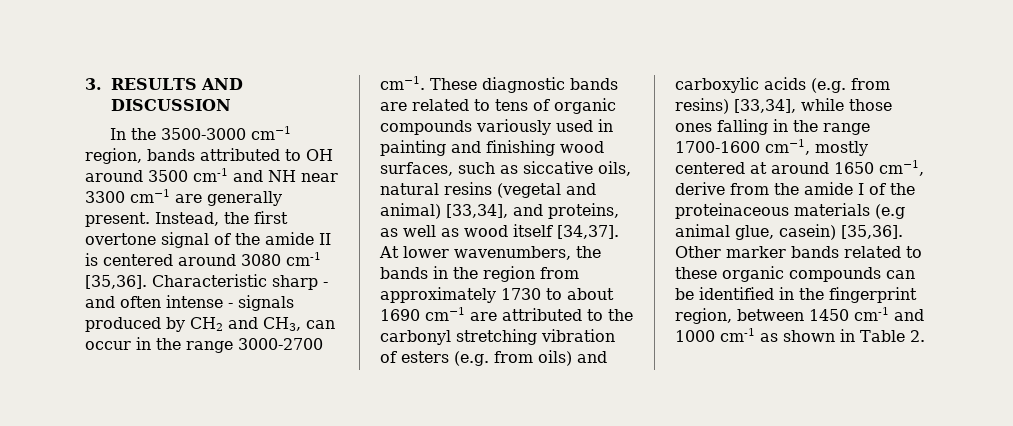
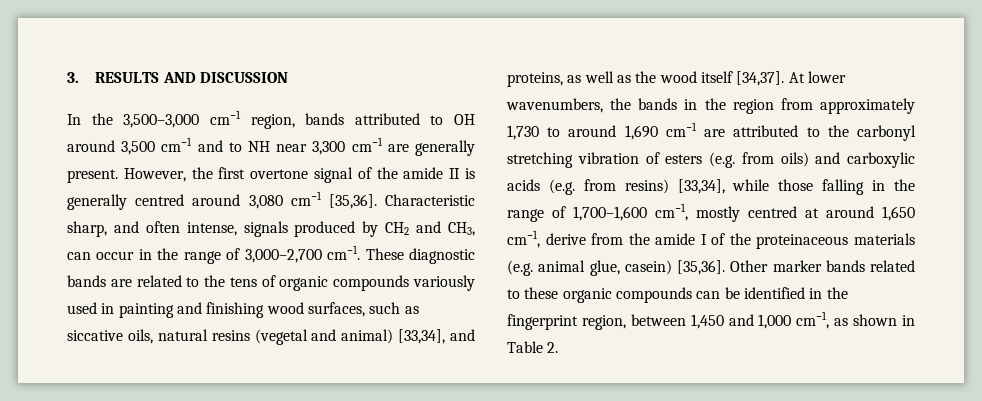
[160,128,246,140] 3500-3000 -> [123,114,200,128] 3,500–3,000
[148,168,263,182] 3500 cm-1 and -> [121,137,242,155] 3,500 cm−1 and to
[85,191,125,203] 3300 -> [312,141,346,155] 3,300
[155,212,219,226] Instead, -> [123,168,186,182] However,
[103,252,321,266] [85,274,328,290] [85,295,233,308] centered around 3080 cm-1 [35,36]. Characteristic sharp - and often intense - -> [67,191,475,210] [67,221,237,237] generally centred around 3,080 cm−1 [35,36]. Characteristic sharp, and often intense,
[238,338,323,350] 3000-2700 -> [226,248,322,263] of 3,000–2,700
(490, 105) none -> [204,275,226,287] the
(459, 232) none -> [635,71,657,83] the
[501,288,614,300] [380,309,420,321] 1730 to about 1690 -> [507,125,658,140] 1,730 to around 1,690
[675,123,712,132] ones -> (814, 185) none
[675,141,760,153] 1700-1600 -> [552,206,647,221] of 1,700–1,600
[675,162,745,174] centered -> [748,206,797,218] centred
[834,162,874,174] 1650 -> [882,206,915,221] 1,650
[875,204,905,219] (e.g -> [507,260,533,276] (e.g.
[809,307,924,321] [675,328,755,342] 1450 cm-1 and 1000 cm-1 -> [690,311,830,329] 1,450 and 1,000 cm−1,

